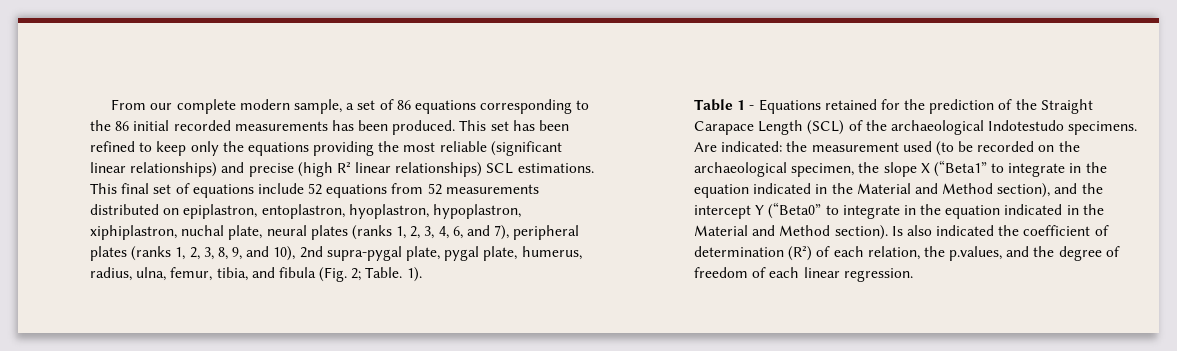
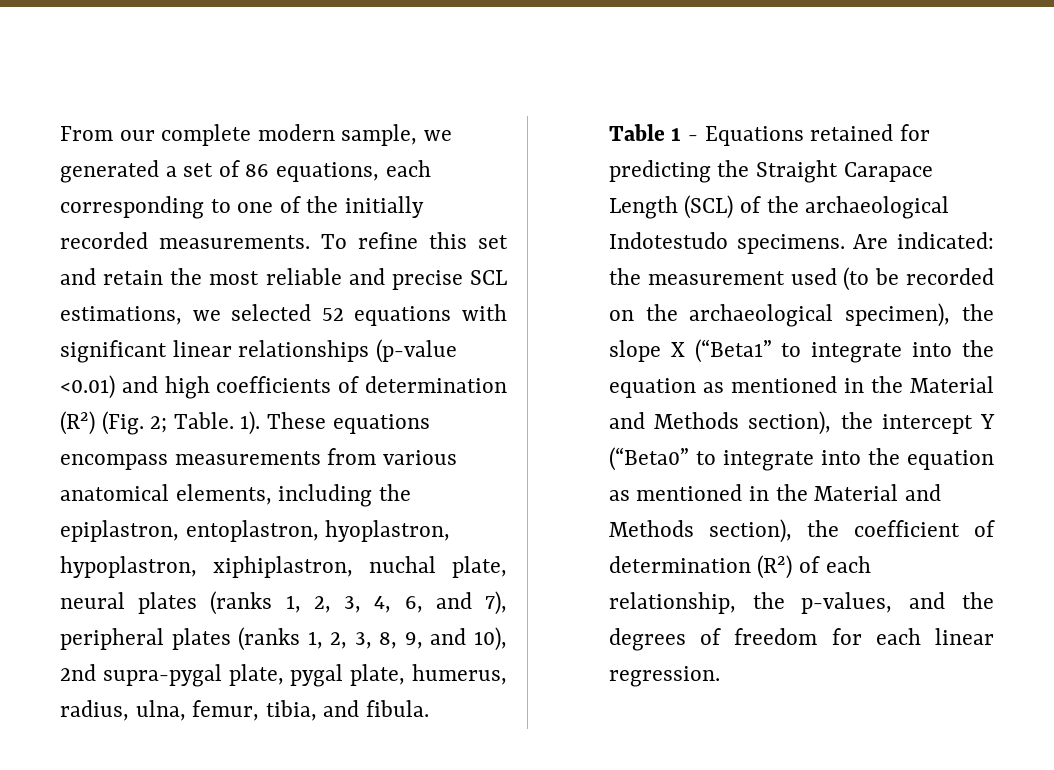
(343, 106) none -> [424,130,453,141] [60,160,159,183] we generated
[414,99,590,114] [90,120,570,135] [90,141,562,156] [90,162,594,177] [90,183,539,198] [90,204,180,215] equations corresponding to the 86 initial recorded measurements has been produced. This set has been refined to keep only the equations providing the most reliable (significant linear relationships) and precise (high R² linear relationships) SCL estimations. This final set of equations include 52 equations from 52 measurements distributed on -> [276,160,431,182] [60,196,425,219] [60,232,508,249] [60,268,508,290] [60,304,508,326] [60,339,457,363] [60,375,508,399] [60,411,430,435] [60,448,457,470] [60,484,411,507] equations, each corresponding to one of the initially recorded measurements. To refine this set and retain the most reliable and precise SCL estimations, we selected 52 equations with significant linear relationships (p-value <0.01) and high coefficients of determination (R²) (Fig. 2; Table. 1). These equations encompass measurements from various anatomical elements, including the
[278,267,422,282] fibula (Fig. 2; Table. 1). -> [366,700,430,717] fibula.
[904,99,1013,114] the prediction of -> [608,160,711,183] predicting
[791,163,855,177] specimen, -> [845,303,951,327] specimen),
[1069,162,1107,173] [694,183,1078,198] in the equation indicated in the Material and Method section), and -> [912,340,994,357] [608,376,994,398] [608,411,832,435] into the equation as mentioned in the Material and Methods section),
[903,204,1104,219] [694,225,995,240] in the equation indicated in the Material and Method section). Is also indicated -> [820,448,994,470] [608,484,941,501] [608,519,792,543] into the equation as mentioned in the Material and Methods section),
[867,246,1102,261] relation, the p.values, and the degree -> [608,592,994,614] [608,628,686,651] relationship, the p-values, and the degrees
[752,267,767,278] of -> [831,628,862,645] for

